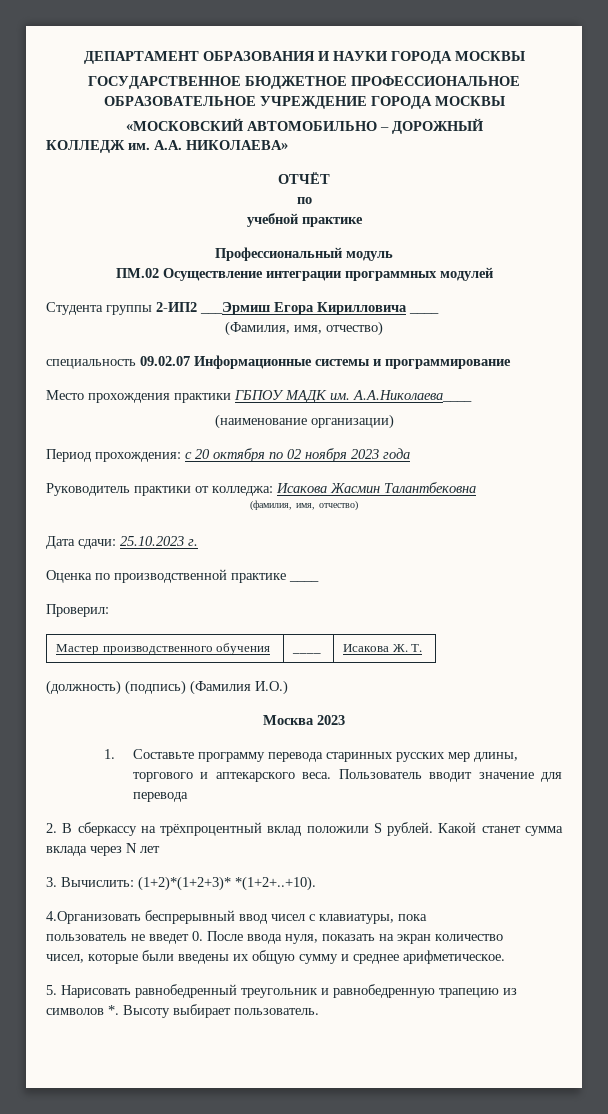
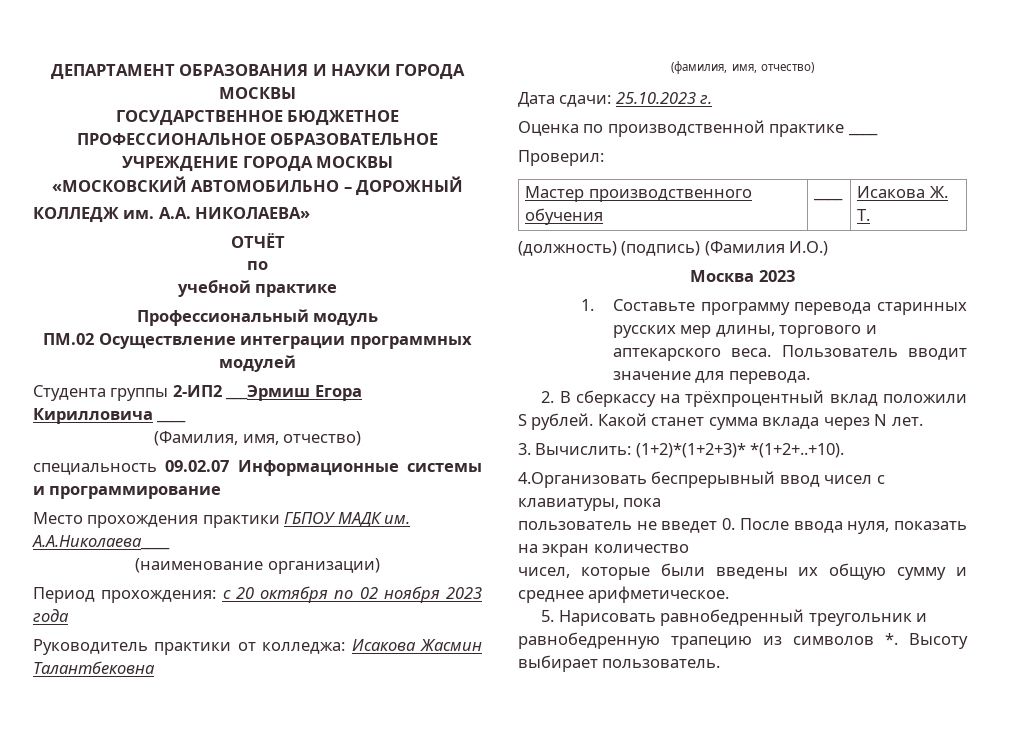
[132,792,188,802] перевода -> [728,371,810,384] перевода.
[140,846,160,853] лет -> [891,417,923,426] лет.

